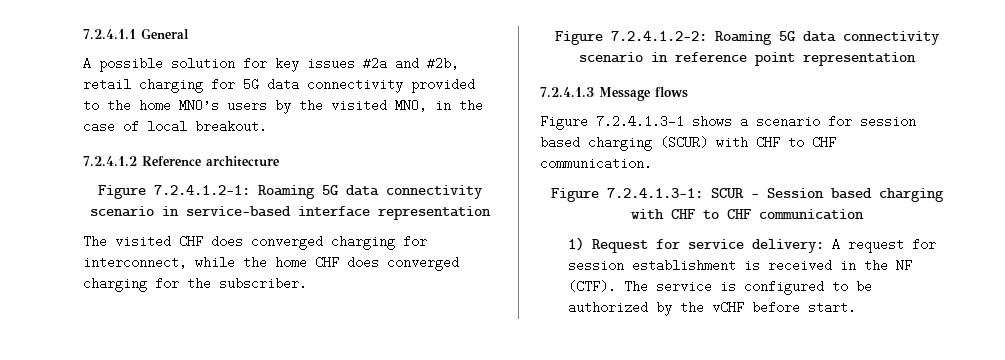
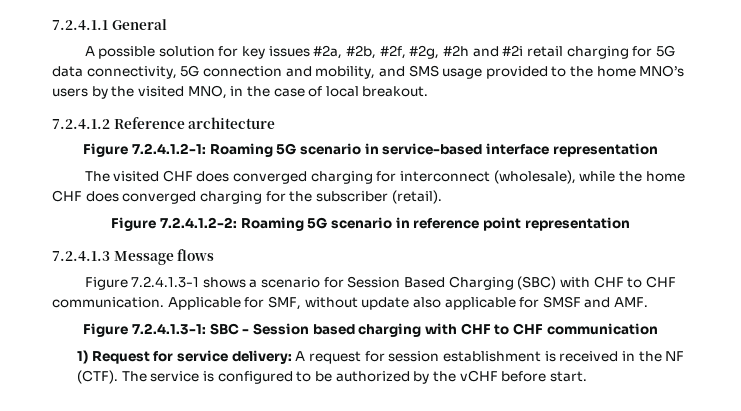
[363,57,459,70] #2a and #2b, -> [313,45,524,59] #2a, #2b, #2f, #2g, #2h and #2i
[307,78,403,93] connectivity -> [86,65,483,79] connectivity, 5G connection and mobility, and SMS usage
[345,185,483,199] data connectivity -> (297, 149) none
[83,256,187,269] interconnect, -> [400,170,576,184] interconnect (wholesale),
[219,277,307,290] subscriber. -> [315,190,442,204] subscriber (retail).
[802,31,940,45] data connectivity -> (328, 223) none
[860,115,916,128] [540,136,708,151] session based charging (SCUR) -> [347,276,557,290] Session Based Charging (SBC)
(652, 163) none -> [167,296,649,310] Applicable for SMF, without update also applicable for SMSF and AMF.
[710,188,744,198] SCUR -> [209,323,239,335] SBC

